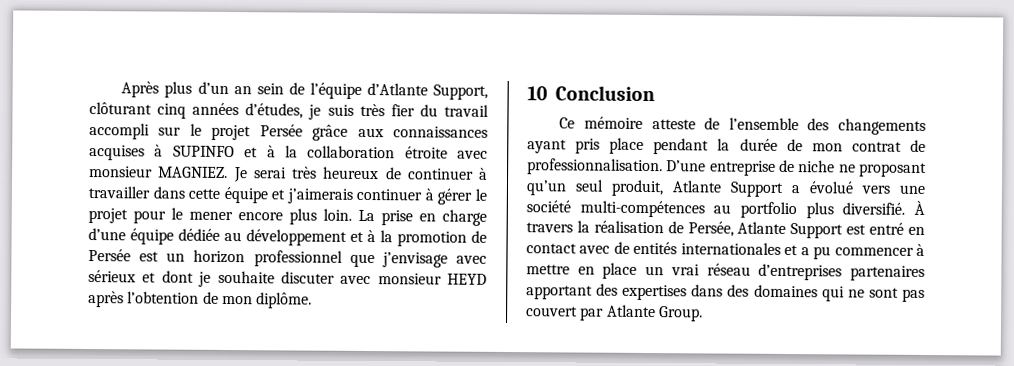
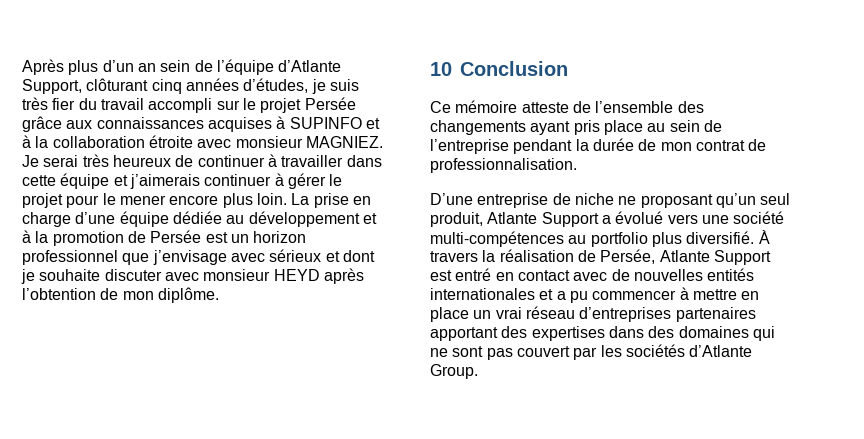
(645, 145) none -> [647,120,722,132] [430,139,509,154] au sein de l’entreprise
(663, 167) none -> (577, 165) //
(630, 247) none -> [633,269,703,281] nouvelles
[606,304,656,318] Atlante -> [600,344,753,357] les sociétés d’Atlante

